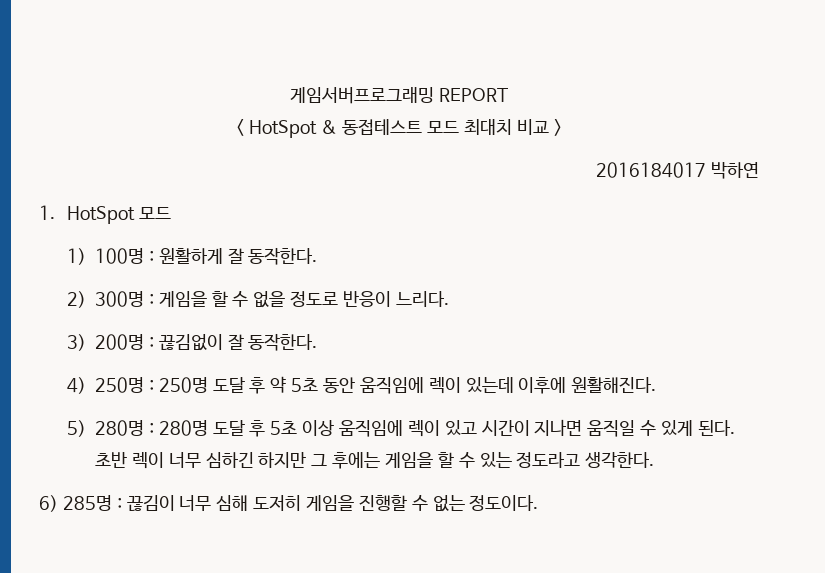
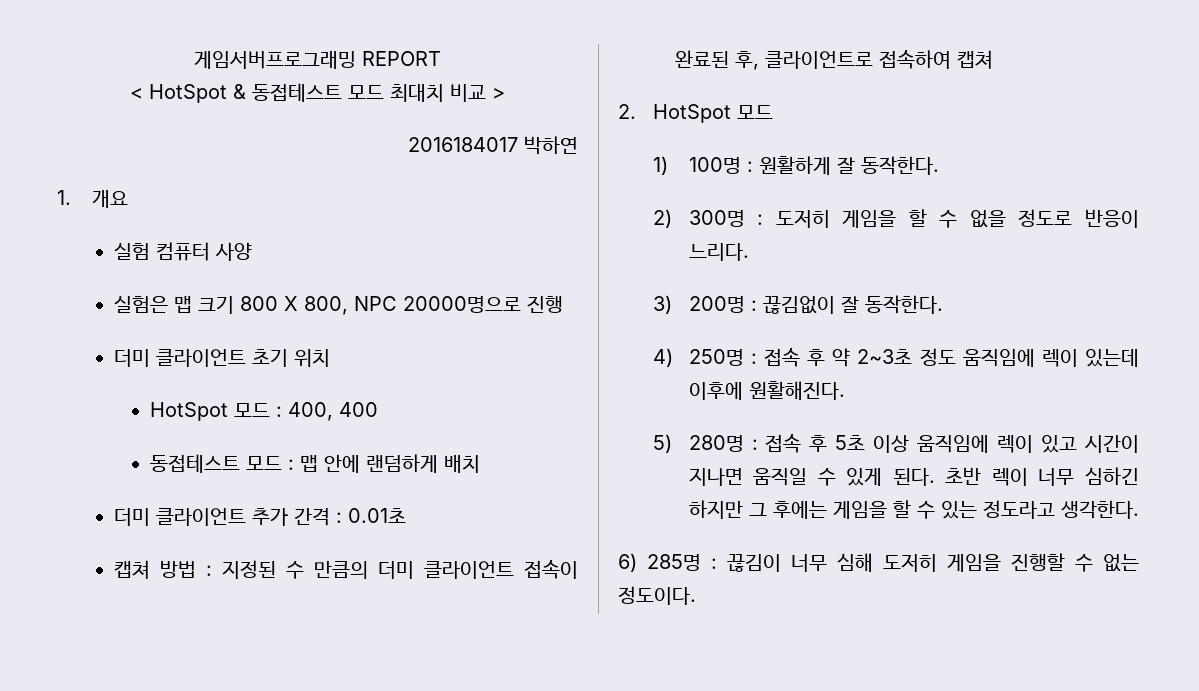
(55, 212) none -> [92,190,129,208] [114,242,253,261] [114,295,564,315] [114,349,331,367] [149,402,378,421] [149,454,480,473] [114,508,407,526] [114,559,578,579] [675,49,994,70] [618,104,636,119] 개요 // 실험 컴퓨터 사양 // 실험은 맵 크기 800 X 800, NPC 20000명으로 진행 // 더미 클라이언트 초기 위치 // HotSpot 모드 : 400, 400 // 동접테스트 모드 : 맵 안에 랜덤하게 배치 // 더미 클라이언트 추가 간격 : 0.01초 // 캡쳐 방법 : 지정된 수 만큼의 더미 클라이언트 접속이 완료된 후, 클라이언트로 접속하여 캡쳐 // 2.
(154, 299) none -> [775,210,830,228] 도저히
[158,376,356,394] 250명 도달 후 약 5초 동안 -> [763,347,956,367] 접속 후 약 2~3초 정도
[158,420,245,436] 280명 도달 -> [765,433,802,453] 접속

